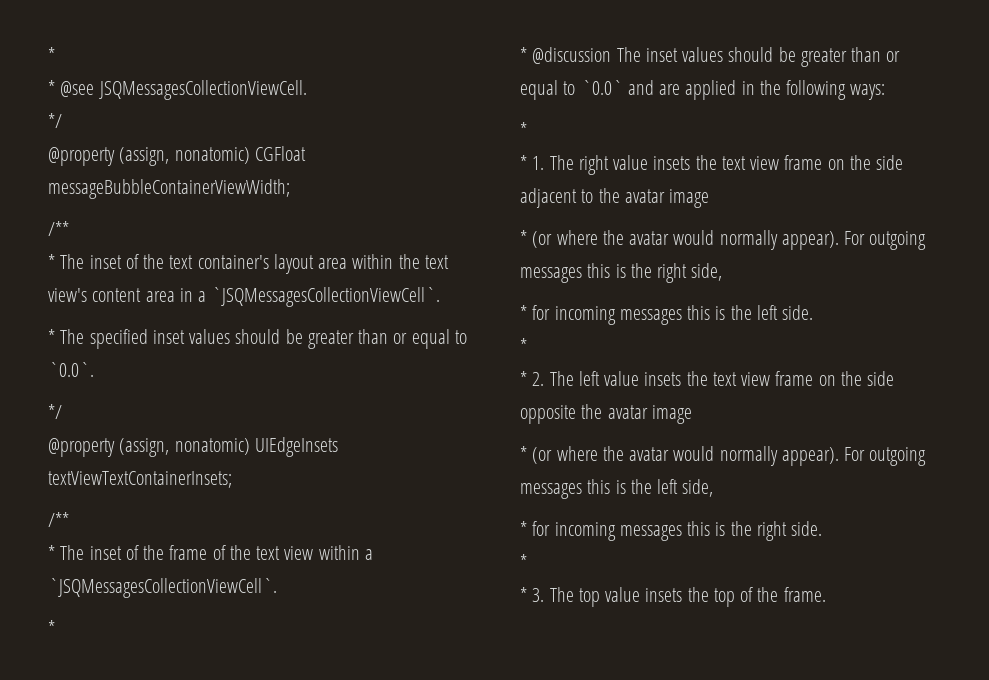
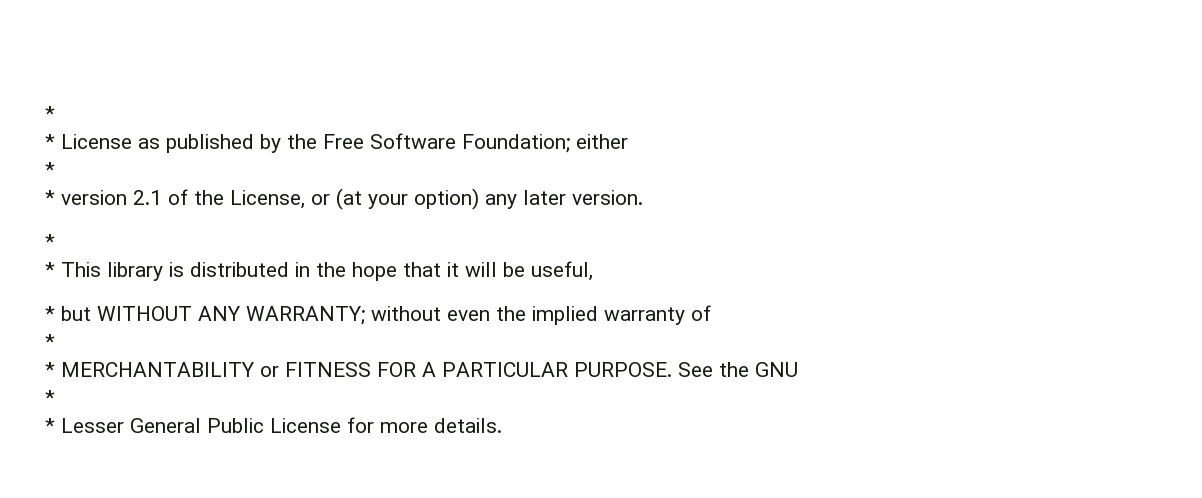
[48,47,55,62] [48,80,307,100] [48,113,62,128] [48,146,306,166] [48,179,290,199] [48,221,69,236] [48,254,449,274] [48,287,441,307] [48,329,467,349] [48,362,94,377] [48,404,62,419] [48,437,338,457] [48,471,232,488] [48,512,69,527] [48,545,373,560] [48,578,277,598] [48,620,55,635] [520,47,901,67] [520,80,886,100] [520,122,527,137] [520,155,904,175] [520,188,710,208] [520,230,927,250] [520,263,723,283] [520,305,814,325] [520,338,527,353] [520,371,895,386] [520,404,692,424] [520,446,927,466] [520,479,714,499] [520,521,823,541] [520,554,527,569] [520,587,826,607] * // * @see JSQMessagesCollectionViewCell. // */ // @property (assign, nonatomic) CGFloat messageBubbleContainerViewWidth; // /** // * The inset of the text container's layout area within the text view's content area in a `JSQMessagesCollectionViewCell`. // * The specified inset values should be greater than or equal to `0.0`. // */ // @property (assign, nonatomic) UIEdgeInsets textViewTextContainerInsets; // /** // * The inset of the frame of the text view within a `JSQMessagesCollectionViewCell`. // * // * @discussion The inset values should be greater than or equal to `0.0` and are applied in the following ways: // * // * 1. The right value insets the text view frame on the side adjacent to the avatar image // * (or where the avatar would normally appear). For outgoing messages this is the right side, // * for incoming messages this is the left side. // * // * 2. The left value insets the text view frame on the side opposite the avatar image // * (or where the avatar would normally appear). For outgoing messages this is the left side, // * for incoming messages this is the right side. // * // * 3. The top value insets the top of the frame. -> [45,106,55,121] [45,133,628,153] [45,162,55,177] [45,188,643,210] [45,234,55,249] [45,261,593,281] [45,305,711,325] [45,334,55,349] [45,362,798,377] [45,390,55,405] [45,417,502,433] * // * License as published by the Free Software Foundation; either // * // * version 2.1 of the License, or (at your option) any later version. // * // * This library is distributed in the hope that it will be useful, // * but WITHOUT ANY WARRANTY; without even the implied warranty of // * // * MERCHANTABILITY or FITNESS FOR A PARTICULAR PURPOSE. See the GNU // * // * Lesser General Public License for more details.

